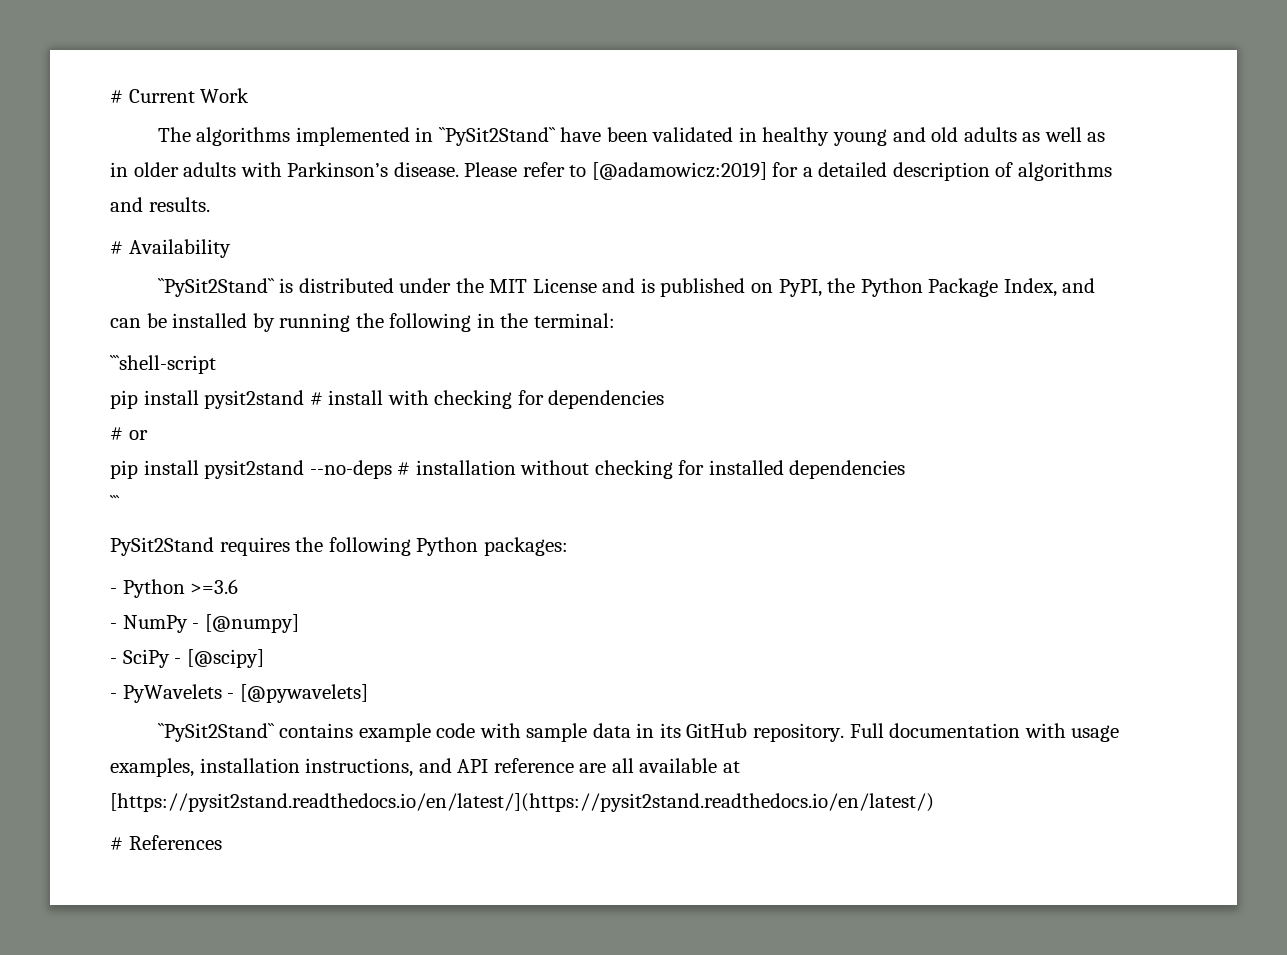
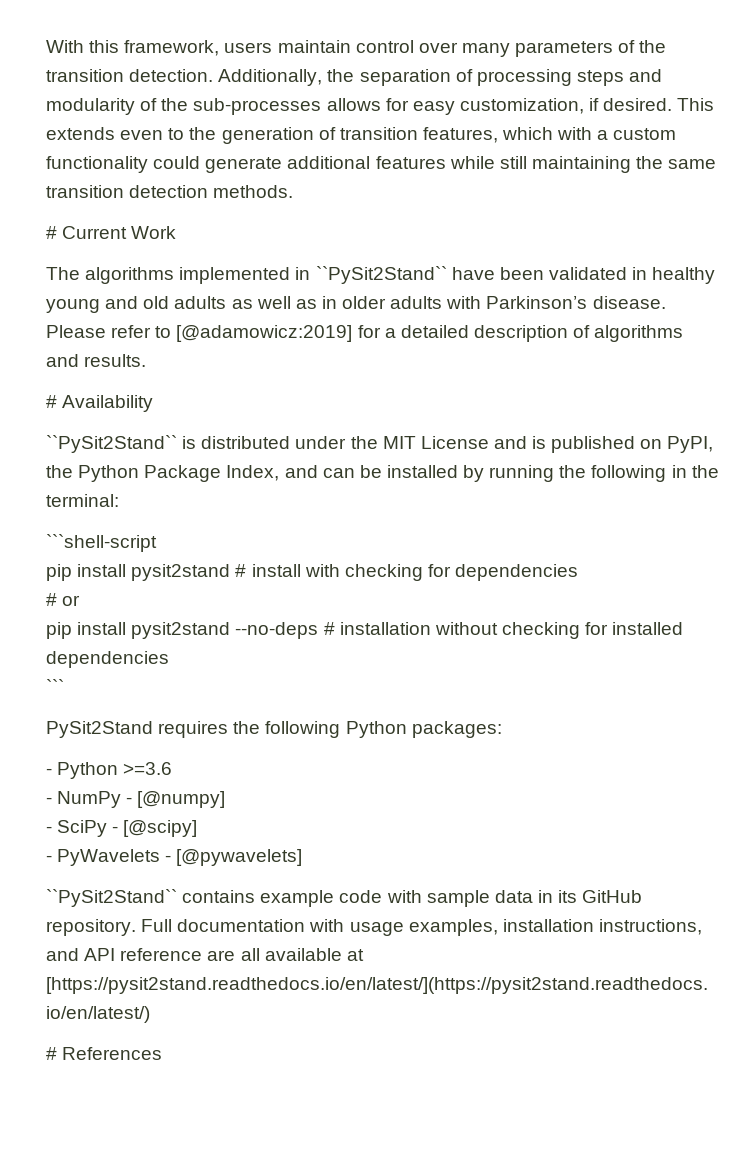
(110, 96) none -> [46,40,667,57] [46,69,663,86] [46,98,715,115] [46,127,677,144] [46,156,717,173] [46,185,294,198] With this framework, users maintain control over many parameters of the transition detection. Additionally, the separation of processing steps and modularity of the sub-processes allows for easy customization, if desired. This extends even to the generation of transition features, which with a custom functionality could generate additional features while still maintaining the same transition detection methods. //

